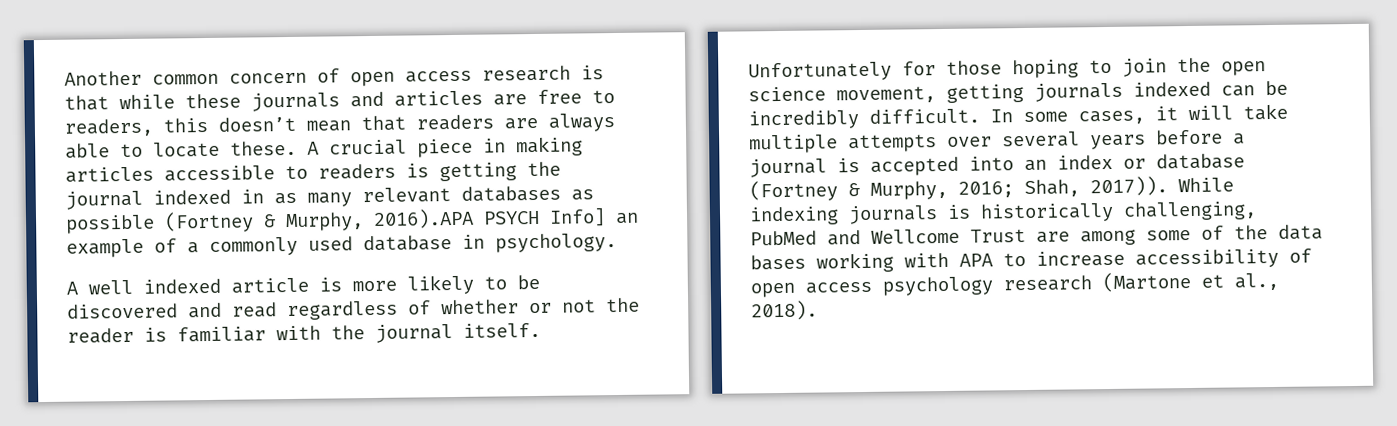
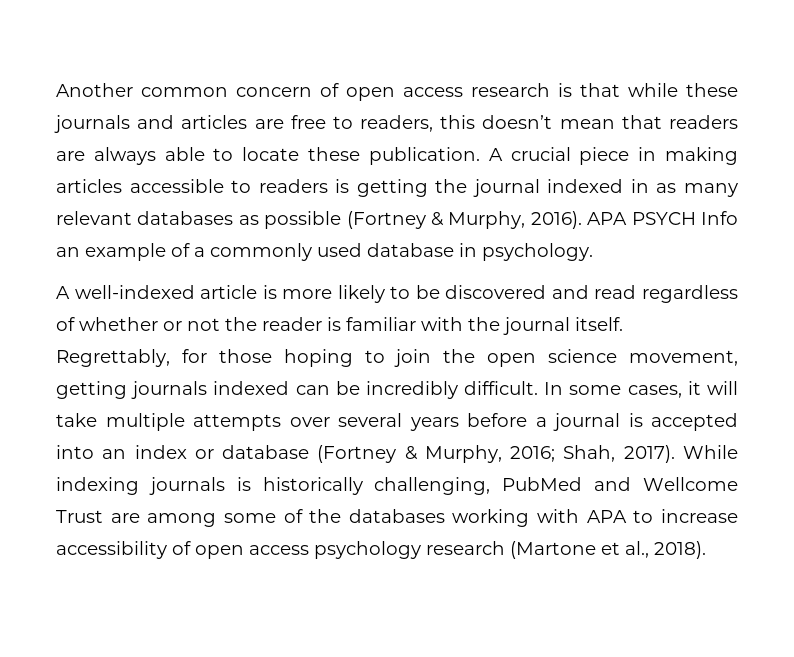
[230,140,297,156] these. -> [308,147,480,165] these publication.
[373,207,606,229] 2016).APA PSYCH Info] -> [530,211,738,229] 2016). APA PSYCH Info
[88,278,221,295] well indexed -> [74,285,195,299] well-indexed
[748,61,892,82] Unfortunately -> [56,349,170,367] Regrettably,
[1090,176,1168,197] 2017)). -> [623,445,675,463] 2017).
[1278,224,1323,240] [750,254,806,271] data bases -> [348,509,445,523] databases

